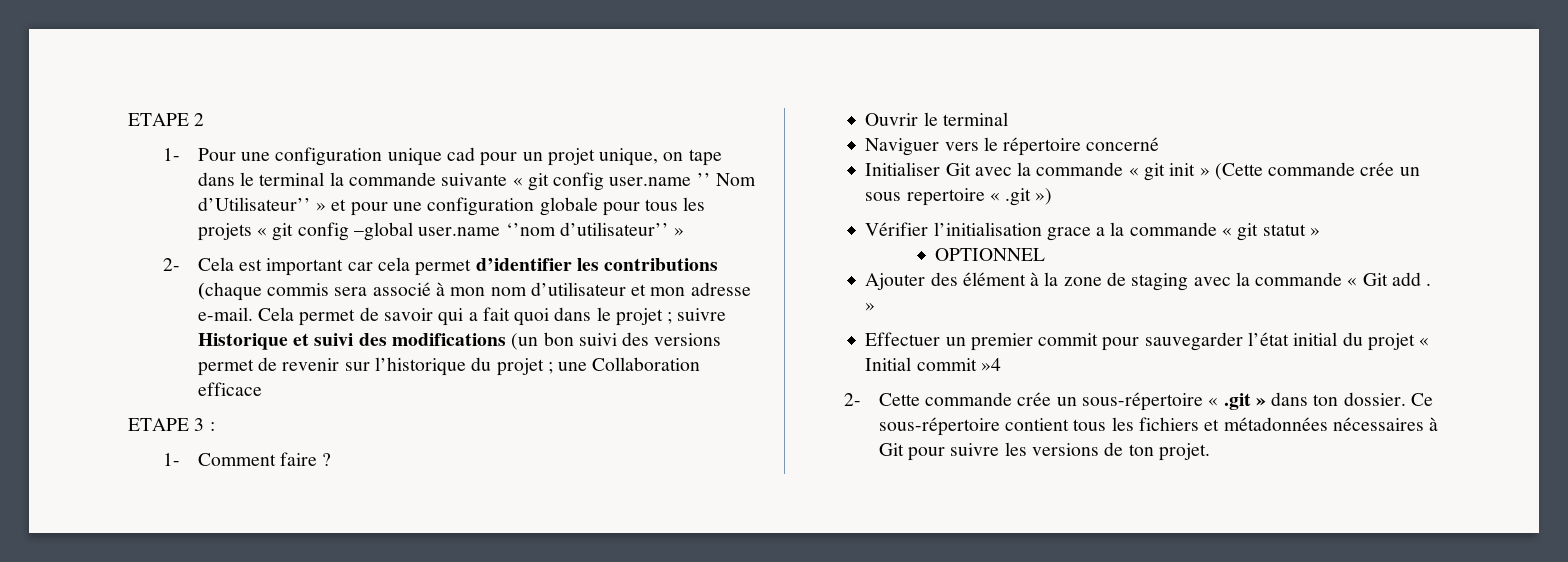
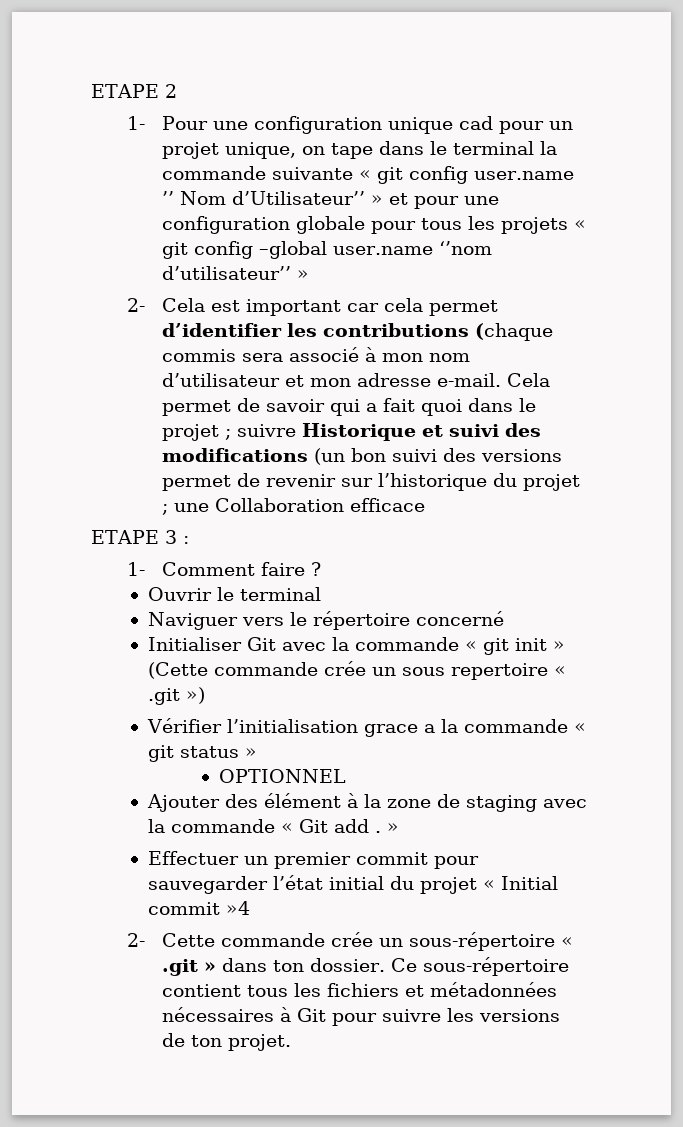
[1262,224,1306,236] statut -> [179,746,239,758] status

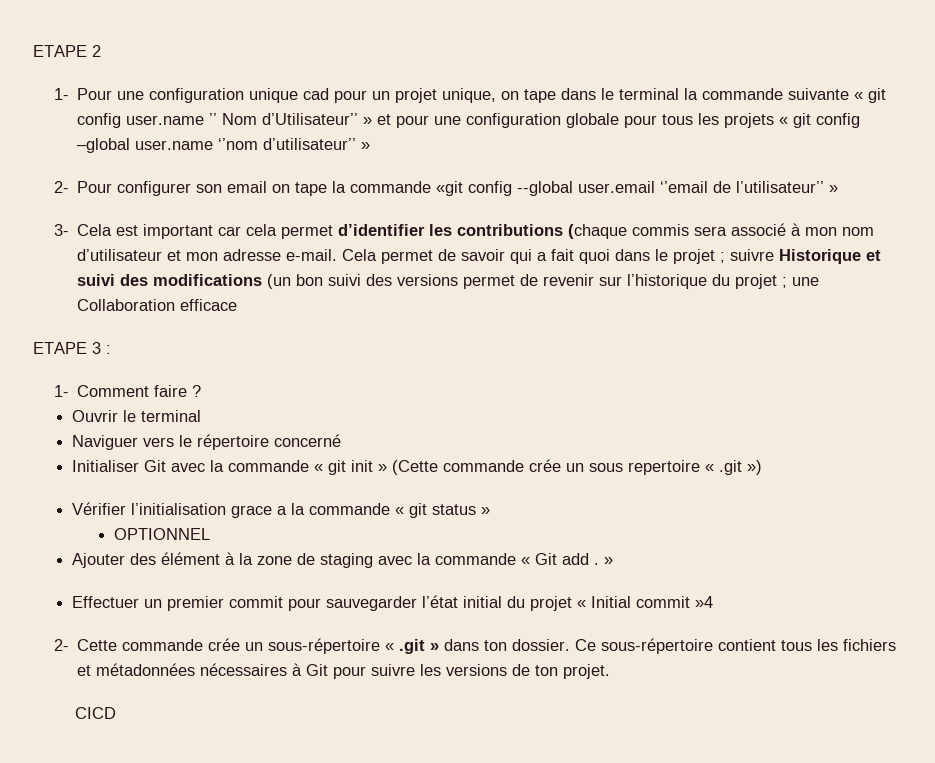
(145, 305) none -> [77,181,839,196] [53,224,69,236] Pour configurer son email on tape la commande «git config --global user.email ‘’email de l’utilisateur’’ » // 3-
(292, 1042) none -> [74,707,116,719] // CICD

